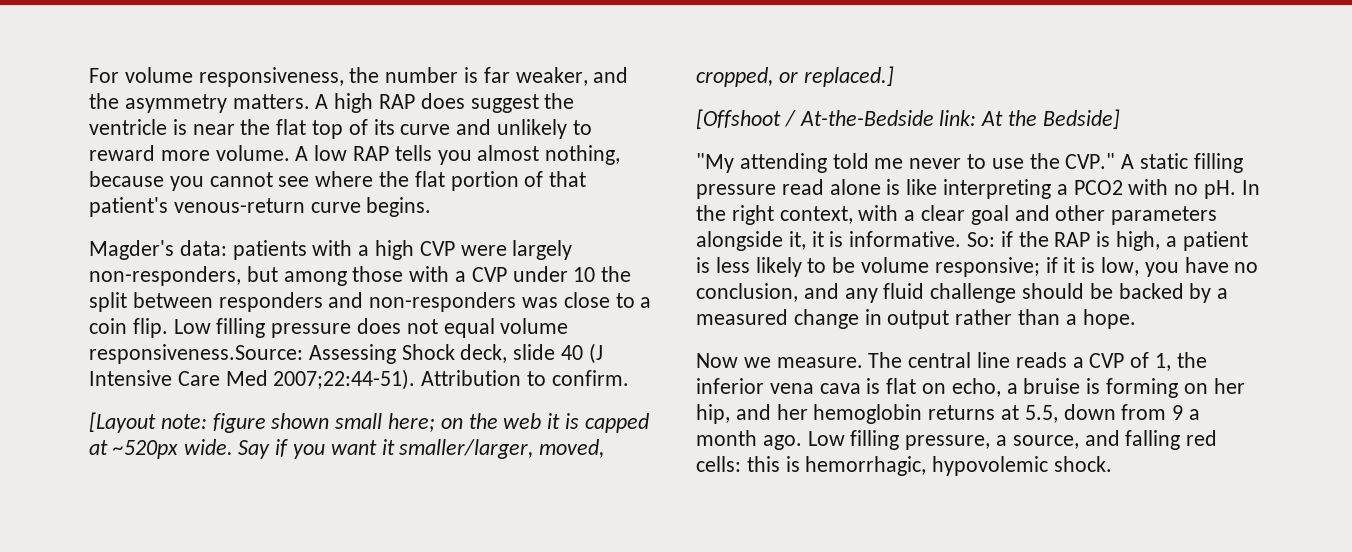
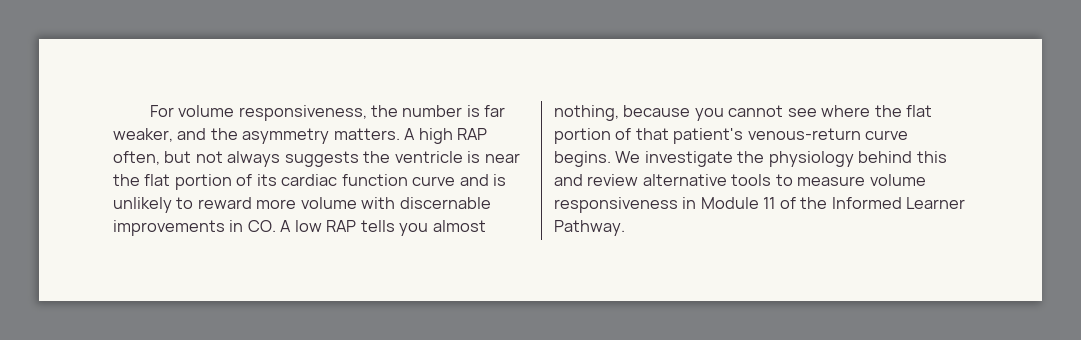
[420,93,539,113] does suggest -> [113,151,359,167] often, but not always suggests
[312,120,344,139] top -> [174,174,232,190] portion
(395, 127) none -> [281,174,408,186] cardiac function
(492, 127) none -> [493,174,507,186] is
[215,145,290,161] volume. -> [300,197,491,209] [113,220,276,236] volume with discernable improvements in CO.
[89,240,573,260] [89,266,632,286] [89,292,652,312] [89,318,569,338] [89,343,603,364] [89,369,629,390] [89,412,649,433] [89,439,605,459] [696,66,894,87] [696,109,1120,129] [696,153,1243,173] [696,179,1260,199] [696,205,1218,225] [696,231,1248,251] [696,257,1259,277] [696,283,1229,303] [696,309,1136,329] [696,352,1207,371] [696,378,1245,398] [696,404,1201,424] [696,430,1218,450] [696,456,1113,476] // Magder's data: patients with a high CVP were largely non-responders, but among those with a CVP under 10 the split between responders and non-responders was close to a coin flip. Low filling pressure does not equal volume responsiveness.Source: Assessing Shock deck, slide 40 (J Intensive Care Med 2007;22:44-51). Attribution to confirm. // [Layout note: figure shown small here; on the web it is capped at ~520px wide. Say if you want it smaller/larger, moved, cropped, or replaced.] // [Offshoot / At-the-Bedside link: At the Bedside] // "My attending told me never to use the CVP." A static filling pressure read alone is like interpreting a PCO2 with no pH. In the right context, with a clear goal and other parameters alongside it, it is informative. So: if the RAP is high, a patient is less likely to be volume responsive; if it is low, you have no conclusion, and any fluid challenge should be backed by a measured change in output rather than a hope. // Now we measure. The central line reads a CVP of 1, the inferior vena cava is flat on echo, a bruise is forming on her hip, and her hemoglobin returns at 5.5, down from 9 a month ago. Low filling pressure, a source, and falling red cells: this is hemorrhagic, hypovolemic shock. -> [615,151,947,167] [554,174,926,186] [554,197,966,213] [554,220,625,236] We investigate the physiology behind this and review alternative tools to measure volume responsiveness in Module 11 of the Informed Learner Pathway.

